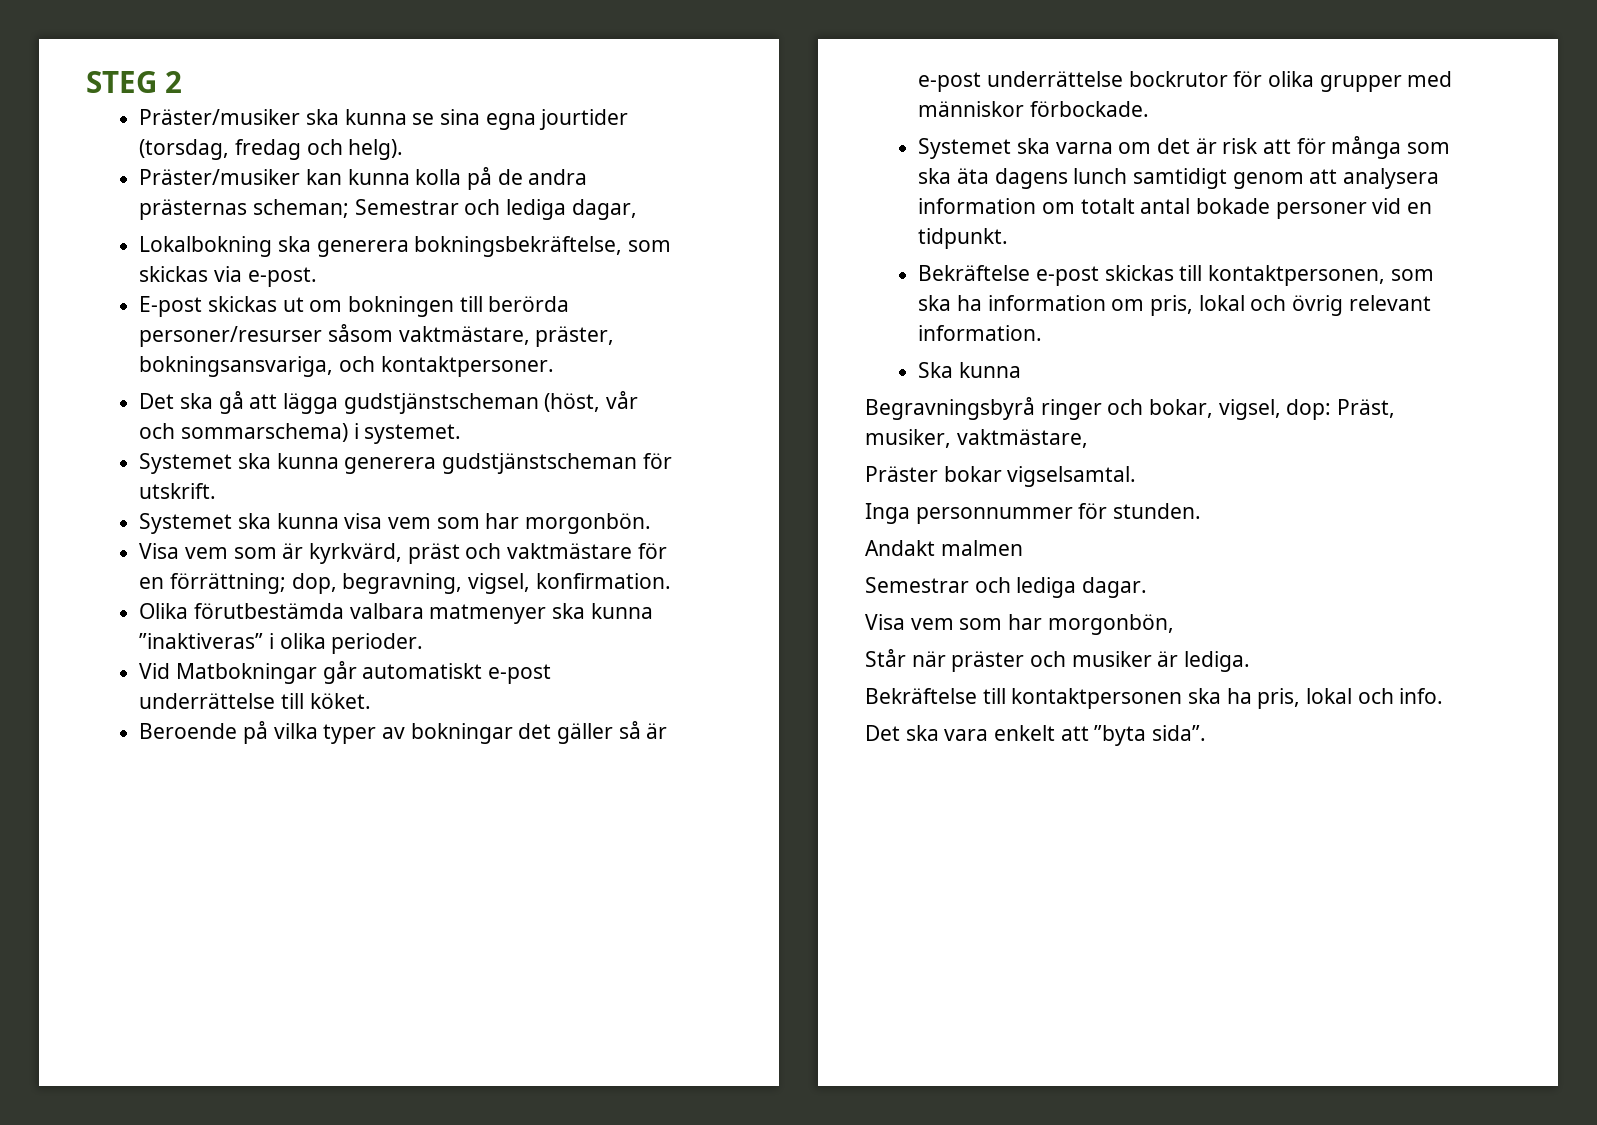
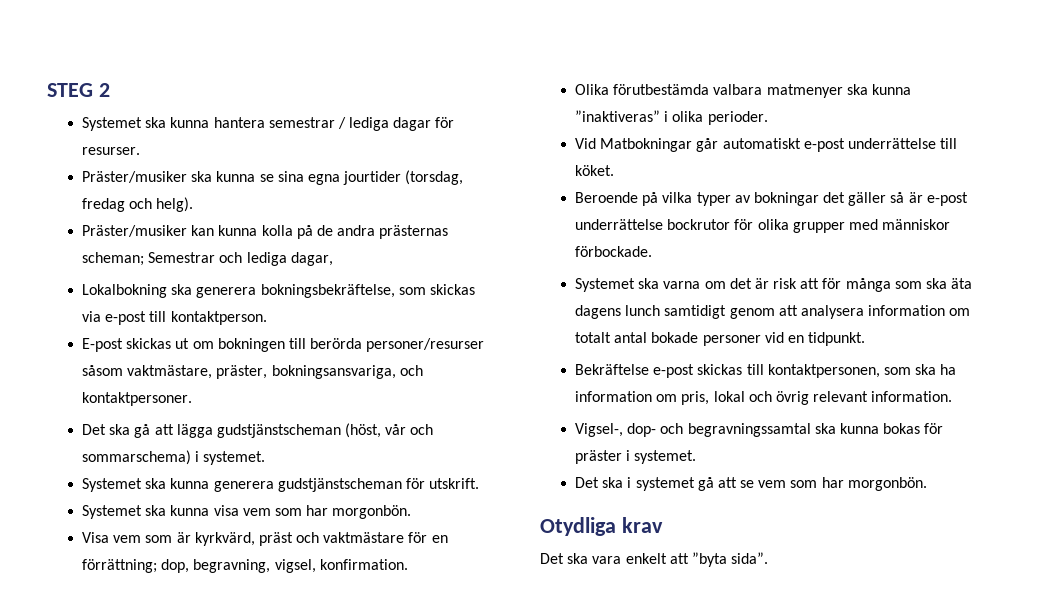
(182, 82) none -> [81,117,455,131] [81,147,140,155] // Systemet ska kunna hantera semestrar / lediga dagar för resurser.
[247,267,317,287] e-post. -> [105,311,267,325] e-post till kontaktperson.
[918,362,1021,378] [865,397,1396,420] [865,429,1088,448] [865,466,1137,487] [865,503,1202,524] [865,540,1023,556] [865,577,1148,598] [865,614,1174,635] [865,649,1251,672] [865,688,1444,709] Ska kunna // Begravningsbyrå ringer och bokar, vigsel, dop: Präst, musiker, vaktmästare, // Präster bokar vigselsamtal. // Inga personnummer för stunden. // Andakt malmen // Semestrar och lediga dagar. // Visa vem som har morgonbön, // Står när präster och musiker är lediga. // Bekräftelse till kontaktpersonen ska ha pris, lokal och info. -> [574,423,944,437] [574,450,697,464] [574,477,927,491] [540,517,663,536] Vigsel-, dop- och begravningssamtal ska kunna bokas för präster i systemet. // Det ska i systemet gå att se vem som har morgonbön. // Otydliga krav

